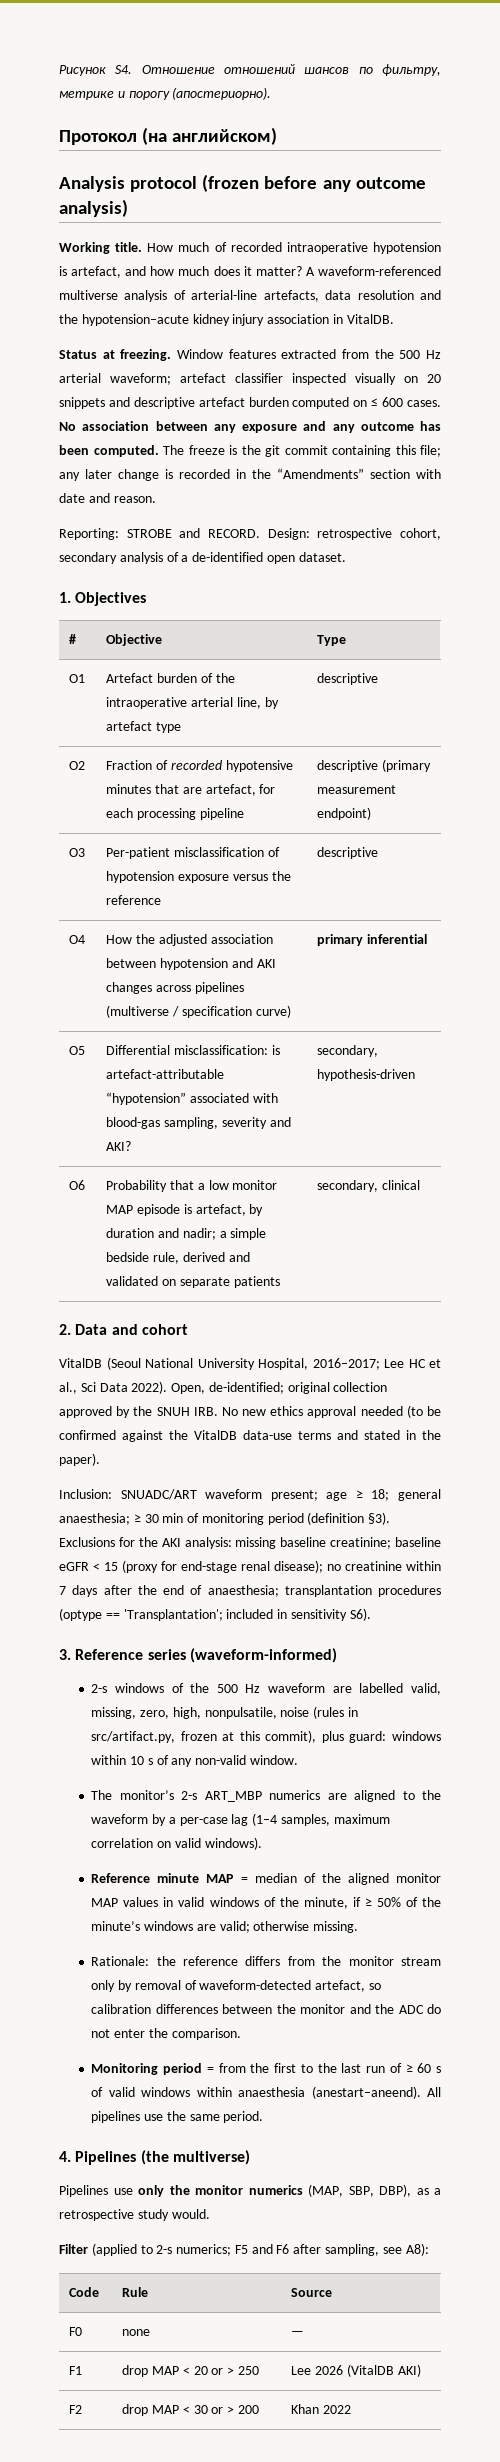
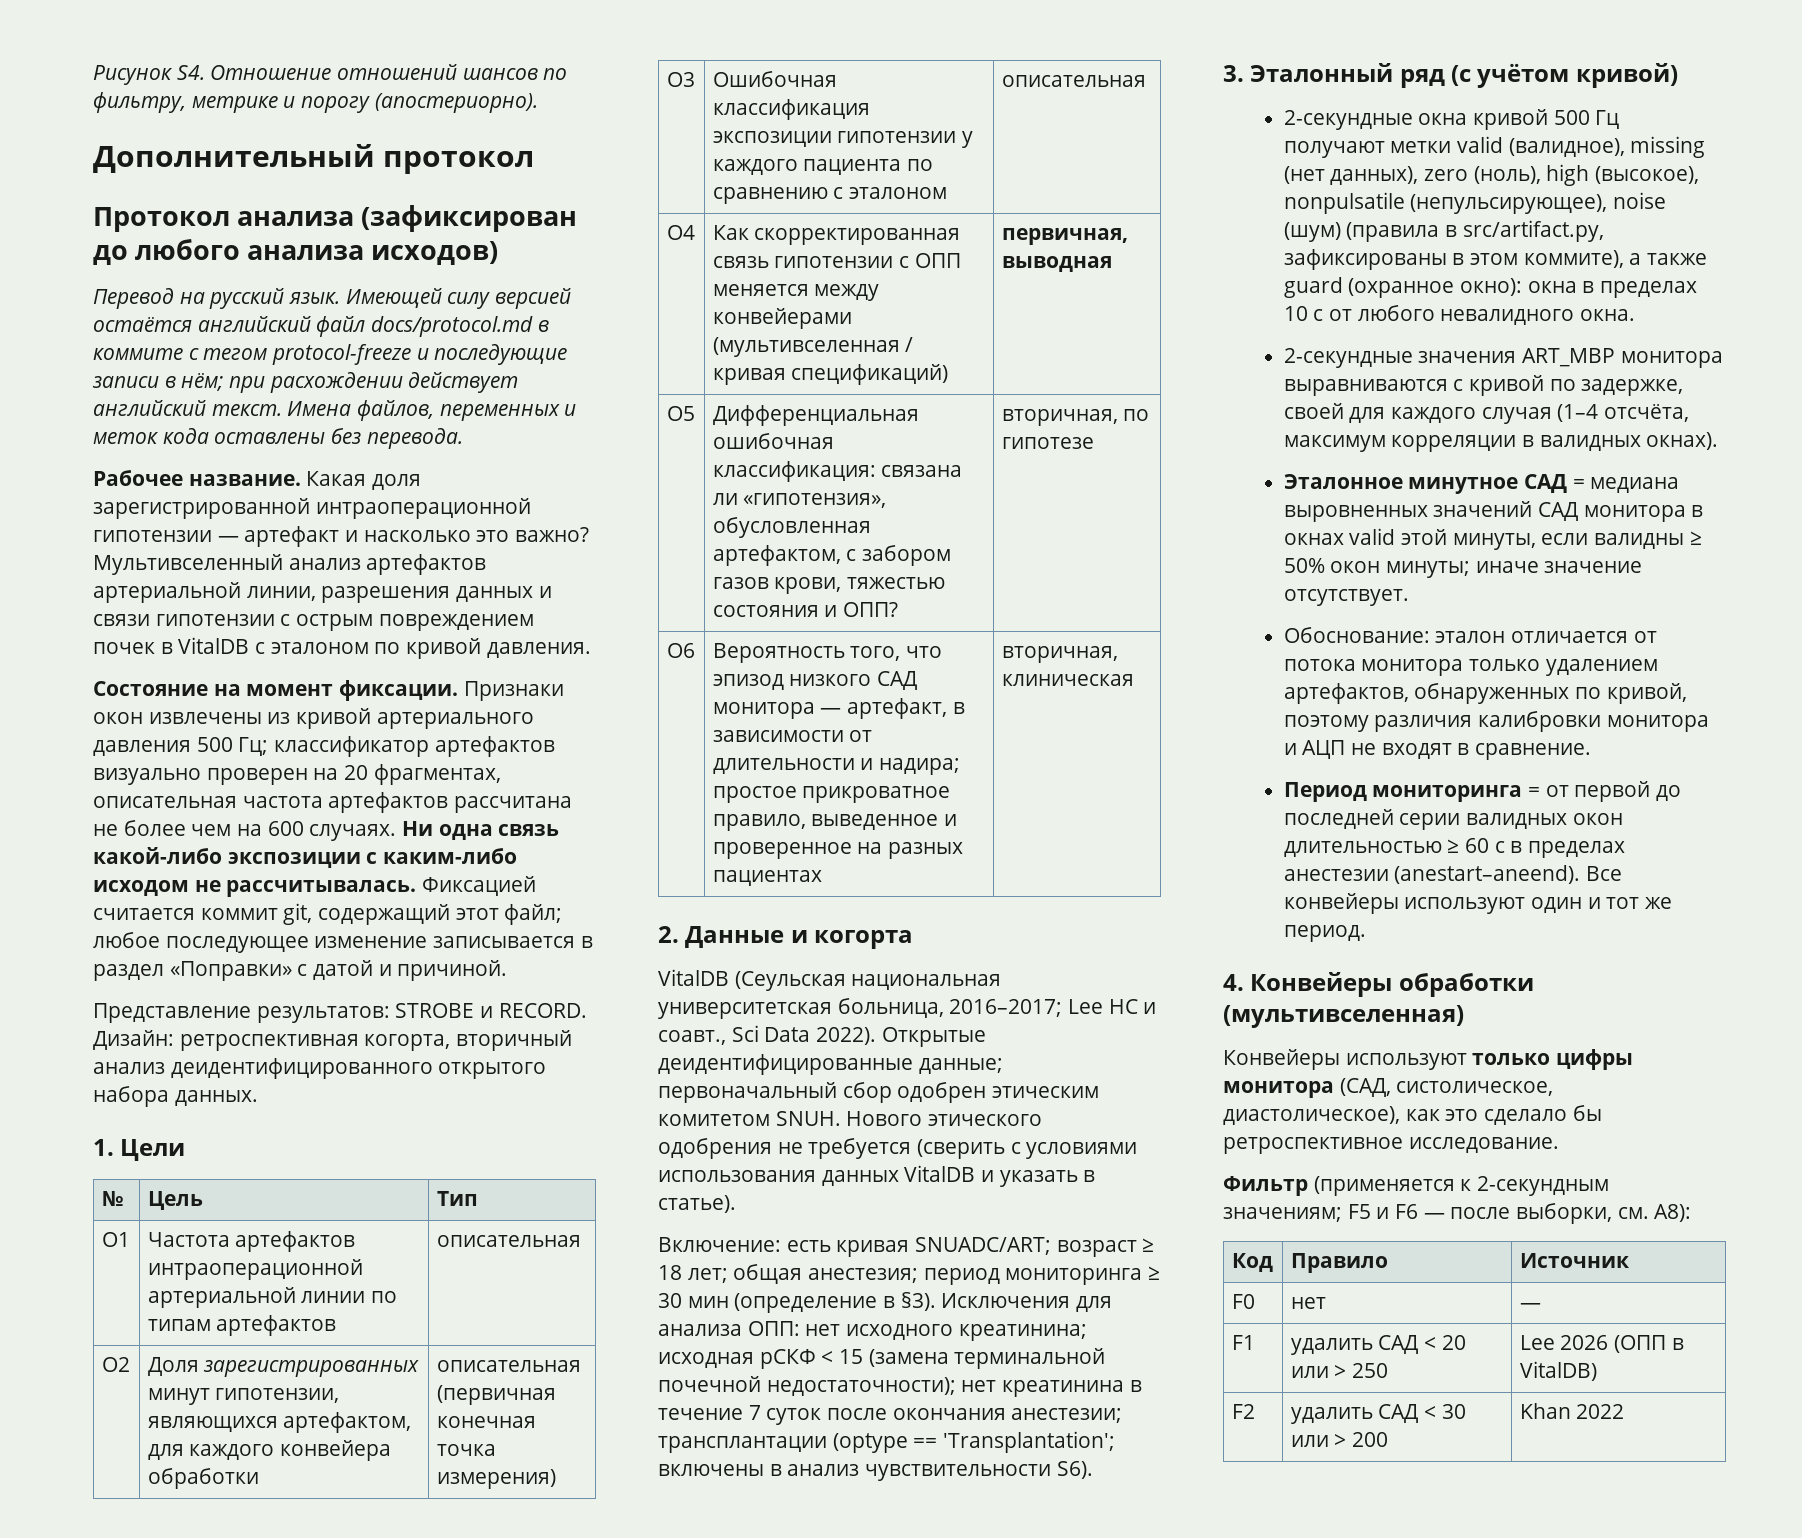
(272, 93) none -> [93,144,534,174] // Дополнительный протокол
[142,127,278,145] [59,174,426,192] [59,199,128,217] [59,242,441,254] [59,266,441,278] [59,290,441,302] [59,314,394,326] [59,349,442,361] [59,373,441,385] [59,397,442,409] [59,421,441,433] [59,445,441,457] [59,468,441,481] [59,493,156,503] [59,528,441,540] [59,552,346,564] [59,592,147,606] [69,634,77,644] [106,634,163,646] [317,635,347,646] [69,674,86,683] [106,673,235,683] [106,697,279,709] [106,721,182,733] [317,673,379,685] [69,761,86,770] [106,760,293,772] [106,784,276,796] [106,808,244,820] [317,759,432,772] [317,785,397,794] [317,807,372,820] [69,848,86,857] [106,847,280,859] [106,871,291,883] [106,895,162,905] [317,847,379,859] [69,935,86,944] [106,934,273,946] [106,958,276,970] [106,982,244,994] [106,1005,291,1018] [317,934,428,946] [69,1046,86,1055] [106,1045,280,1055] [106,1069,225,1079] [106,1092,278,1105] [106,1117,291,1129] [106,1141,132,1151] [317,1045,379,1057] [317,1069,416,1081] [69,1180,86,1190] [106,1180,278,1192] [106,1204,264,1216] [106,1228,267,1240] [106,1252,250,1264] [106,1276,280,1288] [317,1180,421,1192] [59,1324,188,1335] [59,1357,308,1370] (на английском) // Analysis protocol (frozen before any outcome analysis) // Working title. How much of recorded intraoperative hypotension is artefact, and how much does it matter? A waveform-referenced multiverse analysis of arterial-line artefacts, data resolution and the hypotension–acute kidney injury association in VitalDB. // Status at freezing. Window features extracted from the 500 Hz arterial waveform; artefact classifier inspected visually on 20 snippets and descriptive artefact burden computed on ≤ 600 cases. No association between any exposure and any outcome has been computed. The freeze is the git commit containing this file; any later change is recorded in the “Amendments” section with date and reason. // Reporting: STROBE and RECORD. Design: retrospective cohort, secondary analysis of a de-identified open dataset. // 1. Objectives // # | Objective | Type // O1 | Artefact burden of the intraoperative arterial line, by artefact type | descriptive // O2 | Fraction of recorded hypotensive minutes that are artefact, for each processing pipeline | descriptive (primary measurement endpoint) // O3 | Per-patient misclassification of hypotension exposure versus the reference | descriptive // O4 | How the adjusted association between hypotension and AKI changes across pipelines (multiverse / specification curve) | primary inferential // O5 | Differential misclassification: is artefact-attributable “hypotension” associated with blood-gas sampling, severity and AKI? | secondary, hypothesis-driven // O6 | Probability that a low monitor MAP episode is artefact, by duration and nadir; a simple bedside rule, derived and validated on separate patients | secondary, clinical // 2. Data and cohort // VitalDB (Seoul National University Hospital, -> [237,205,578,232] [93,239,499,265] [93,288,572,309] [93,316,549,337] [93,344,568,365] [92,372,519,393] [93,400,577,421] [93,428,463,449] [93,470,422,490] [93,498,531,519] [93,526,590,547] [93,554,487,575] [93,582,552,603] [93,614,534,631] [93,637,591,659] [93,680,564,701] [93,708,534,729] [93,736,555,757] [93,764,501,785] [93,792,573,813] [93,820,560,841] [93,847,518,868] [93,876,537,897] [93,903,563,925] [93,932,593,953] [93,960,508,981] [93,1003,587,1023] [93,1030,573,1051] [93,1058,547,1079] [93,1086,258,1107] [93,1139,186,1161] [101,1191,124,1206] [147,1191,203,1210] [436,1191,478,1206] [101,1232,130,1247] [147,1231,356,1252] [147,1259,363,1280] [147,1287,398,1308] [147,1315,337,1336] [436,1235,581,1247] [101,1357,130,1372] [147,1357,420,1377] [147,1388,340,1405] [147,1412,412,1433] [147,1440,392,1461] [147,1468,259,1489] [436,1360,581,1372] [436,1385,556,1405] [436,1416,536,1428] [436,1444,496,1456] [436,1469,556,1489] [666,72,695,87] [712,71,837,87] [712,99,870,120] [712,131,974,148] [712,159,934,175] [712,187,948,204] [1001,75,1146,87] [666,225,695,240] [712,225,961,245] [712,253,961,268] [712,284,880,301] [712,308,852,329] [712,337,914,357] [712,364,949,385] [1001,228,1128,245] [1001,256,1112,272] [666,406,695,421] [712,405,919,426] [712,433,834,449] [712,461,963,482] [712,493,887,508] [712,517,871,538] [712,545,952,566] [712,577,946,594] [712,602,899,617] [1001,409,1150,426] [1001,437,1094,449] [666,643,695,658] [712,643,943,663] [712,671,918,690] [712,698,965,719] [712,730,873,742] [712,758,961,775] [712,786,951,803] [712,814,958,831] [712,842,964,859] [712,870,822,886] [1001,646,1118,663] [1001,674,1134,686] [658,926,914,949] [658,969,1002,991] [658,998,944,1019] анализа (зафиксирован до любого анализа исходов) // Перевод на русский язык. Имеющей силу версией остаётся английский файл docs/protocol.md в коммите с тегом protocol-freeze и последующие записи в нём; при расхождении действует английский текст. Имена файлов, переменных и меток кода оставлены без перевода. // Рабочее название. Какая доля зарегистрированной интраоперационной гипотензии — артефакт и насколько это важно? Мультивселенный анализ артефактов артериальной линии, разрешения данных и связи гипотензии с острым повреждением почек в VitalDB с эталоном по кривой давления. // Состояние на момент фиксации. Признаки окон извлечены из кривой артериального давления 500 Гц; классификатор артефактов визуально проверен на 20 фрагментах, описательная частота артефактов рассчитана не более чем на 600 случаях. Ни одна связь какой-либо экспозиции с каким-либо исходом не рассчитывалась. Фиксацией считается коммит git, содержащий этот файл; любое последующее изменение записывается в раздел «Поправки» с датой и причиной. // Представление результатов: STROBE и RECORD. Дизайн: ретроспективная когорта, вторичный анализ деидентифицированного открытого набора данных. // 1. Цели // № | Цель | Тип // O1 | Частота артефактов интраоперационной артериальной линии по типам артефактов | описательная // O2 | Доля зарегистрированных минут гипотензии, являющихся артефактом, для каждого конвейера обработки | описательная (первичная конечная точка измерения) // O3 | Ошибочная классификация экспозиции гипотензии у каждого пациента по сравнению с эталоном | описательная // O4 | Как скорректированная связь гипотензии с ОПП меняется между конвейерами (мультивселенная / кривая спецификаций) | первичная, выводная // O5 | Дифференциальная ошибочная классификация: связана ли «гипотензия», обусловленная артефактом, с забором газов крови, тяжестью состояния и ОПП? | вторичная, по гипотезе // O6 | Вероятность того, что эпизод низкого САД монитора — артефакт, в зависимости от длительности и надира; простое прикроватное правило, выведенное и проверенное на разных пациентах | вторичная, клиническая // 2. Данные и когорта // VitalDB (Сеульская национальная университетская больница,
[429,1359,441,1368] [59,1382,77,1394] et al., -> [1143,1002,1157,1014] [658,1030,726,1045] и соавт.,
[171,1382,388,1394] [59,1405,442,1418] [59,1430,441,1442] [59,1453,100,1466] [59,1489,441,1501] [59,1512,391,1525] [59,1537,441,1549] [59,1560,441,1573] [59,1585,441,1597] [59,1608,371,1621] [59,1648,337,1663] [91,1683,442,1695] [91,1706,358,1719] [91,1730,441,1743] [91,1755,298,1767] [91,1790,442,1802] [91,1813,390,1826] [91,1837,262,1850] [91,1873,442,1885] [91,1897,441,1909] [91,1921,359,1933] [91,1956,441,1966] [91,1980,381,1992] [91,2004,442,2014] [91,2028,241,2040] [91,2063,441,2075] [91,2086,442,2099] [91,2111,264,2123] [59,2150,250,2165] [59,2184,441,2197] [59,2209,210,2221] [59,2243,429,2256] [69,2287,100,2297] [122,2287,149,2297] [291,2288,333,2297] Open, de-identified; original collection approved by the SNUH IRB. No new ethics approval needed (to be confirmed against the VitalDB data-use terms and stated in the paper). // Inclusion: SNUADC/ART waveform present; age ≥ 18; general anaesthesia; ≥ 30 min of monitoring period (definition §3). Exclusions for the AKI analysis: missing baseline creatinine; baseline eGFR < 15 (proxy for end-stage renal disease); no creatinine within 7 days after the end of anaesthesia; transplantation procedures (optype == 'Transplantation'; included in sensitivity S6). // 3. Reference series (waveform-informed) // 2-s windows of the 500 Hz waveform are labelled valid, missing, zero, high, nonpulsatile, noise (rules in src/artifact.py, frozen at this commit), plus guard: windows within 10 s of any non-valid window. // The monitor’s 2-s ART_MBP numerics are aligned to the waveform by a per-case lag (1–4 samples, maximum correlation on valid windows). // Reference minute MAP = median of the aligned monitor MAP values in valid windows of the minute, if ≥ 50% of the minute’s windows are valid; otherwise missing. // Rationale: the reference differs from the monitor stream only by removal of waveform-detected artefact, so calibration differences between the monitor and the ADC do not enter the comparison. // Monitoring period = from the first to the last run of ≥ 60 s of valid windows within anaesthesia (anestart–aneend). All pipelines use the same period. // 4. Pipelines (the multiverse) // Pipelines use only the monitor numerics (MAP, SBP, DBP), as a retrospective study would. // Filter (applied to 2-s numerics; F5 and F6 after sampling, see A8): // Code | Rule | Source -> [881,1027,986,1047] [658,1054,1003,1075] [658,1082,1100,1103] [658,1111,1043,1126] [658,1138,1138,1159] [658,1165,1096,1187] [658,1195,736,1213] [658,1237,1155,1257] [658,1264,1161,1285] [658,1292,1113,1313] [658,1321,1087,1341] [658,1348,1106,1369] [658,1376,1142,1397] [658,1405,1123,1425] [658,1431,1116,1453] [658,1461,1093,1481] [1223,63,1678,88] [1283,109,1620,130] [1283,136,1706,158] [1283,164,1700,186] [1283,192,1667,214] [1283,220,1604,242] [1283,249,1708,270] [1283,277,1698,298] [1283,305,1636,325] [1283,348,1723,368] [1283,375,1684,396] [1283,403,1690,424] [1283,432,1719,452] [1283,474,1680,494] [1283,501,1704,522] [1283,528,1702,550] [1283,558,1643,578] [1283,589,1409,606] [1283,627,1657,643] [1283,659,1658,676] [1283,683,1687,704] [1283,711,1709,732] [1283,740,1592,760] [1283,781,1682,802] [1283,809,1623,830] [1283,838,1626,858] [1283,865,1623,884] [1283,893,1673,914] [1283,925,1366,942] [1223,972,1534,997] [1223,1005,1464,1028] [1223,1049,1634,1070] [1223,1078,1554,1098] [1223,1105,1602,1125] [1223,1137,1559,1154] [1223,1176,1610,1196] [1223,1203,1692,1224] [1231,1253,1273,1272] [1290,1253,1388,1273] [1519,1253,1629,1268] Открытые деидентифицированные данные; первоначальный сбор одобрен этическим комитетом SNUH. Нового этического одобрения не требуется (сверить с условиями использования данных VitalDB и указать в статье). // Включение: есть кривая SNUADC/ART; возраст ≥ 18 лет; общая анестезия; период мониторинга ≥ 30 мин (определение в §3). Исключения для анализа ОПП: нет исходного креатинина; исходная рСКФ < 15 (замена терминальной почечной недостаточности); нет креатинина в течение 7 суток после окончания анестезии; трансплантации (optype == 'Transplantation'; включены в анализ чувствительности S6). // 3. Эталонный ряд (с учётом кривой) // 2-секундные окна кривой 500 Гц получают метки valid (валидное), missing (нет данных), zero (ноль), high (высокое), nonpulsatile (непульсирующее), noise (шум) (правила в src/artifact.py, зафиксированы в этом коммите), а также guard (охранное окно): окна в пределах 10 с от любого невалидного окна. // 2-секундные значения ART_MBP монитора выравниваются с кривой по задержке, своей для каждого случая (1–4 отсчёта, максимум корреляции в валидных окнах). // Эталонное минутное САД = медиана выровненных значений САД монитора в окнах valid этой минуты, если валидны ≥ 50% окон минуты; иначе значение отсутствует. // Обоснование: эталон отличается от потока монитора только удалением артефактов, обнаруженных по кривой, поэтому различия калибровки монитора и АЦП не входят в сравнение. // Период мониторинга = от первой до последней серии валидных окон длительностью ≥ 60 с в пределах анестезии (anestart–aneend). Все конвейеры используют один и тот же период. // 4. Конвейеры обработки (мультивселенная) // Конвейеры используют только цифры монитора (САД, систолическое, диастолическое), как это сделало бы ретроспективное исследование. // Фильтр (применяется к 2-секундным значениям; F5 и F6 — после выборки, см. A8): // Код | Правило | Источник
[122,2329,151,2336] | none -> [1290,1297,1326,1309] | нет
[122,2365,180,2377] drop MAP -> [1290,1335,1419,1355] удалить САД
[211,2368,224,2375] or -> [1290,1366,1329,1378] или
[346,2364,421,2377] (VitalDB AKI) -> [1614,1335,1684,1353] [1519,1361,1597,1381] (ОПП в VitalDB)
[122,2404,180,2416] drop MAP -> [1290,1404,1419,1424] удалить САД
[211,2407,224,2414] or -> [1290,1435,1329,1447] или

